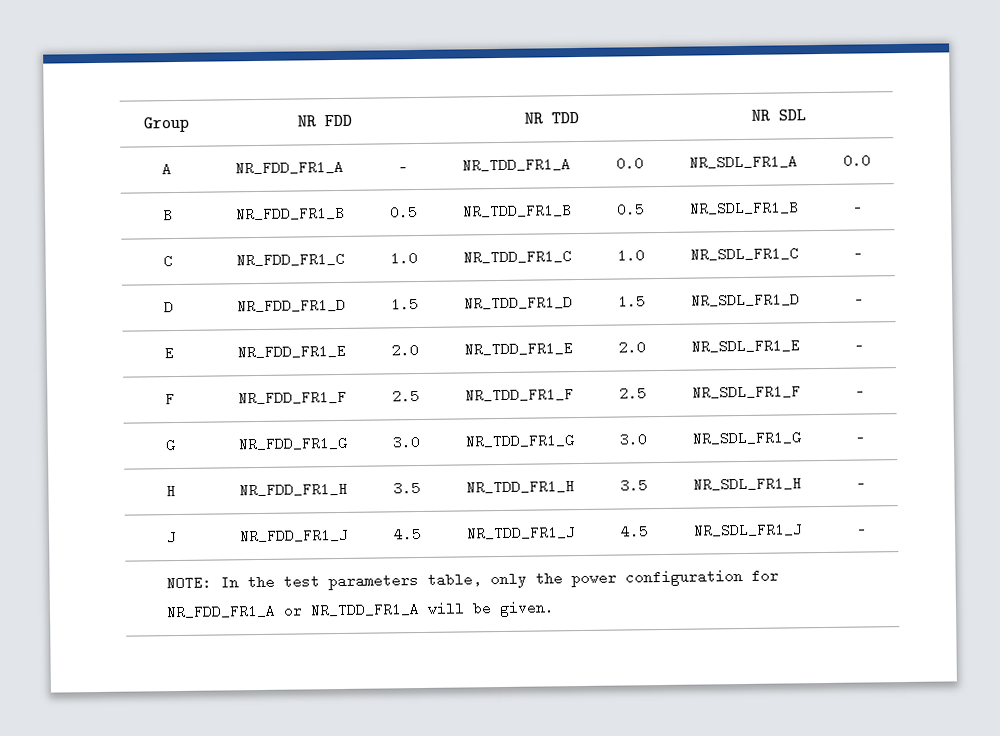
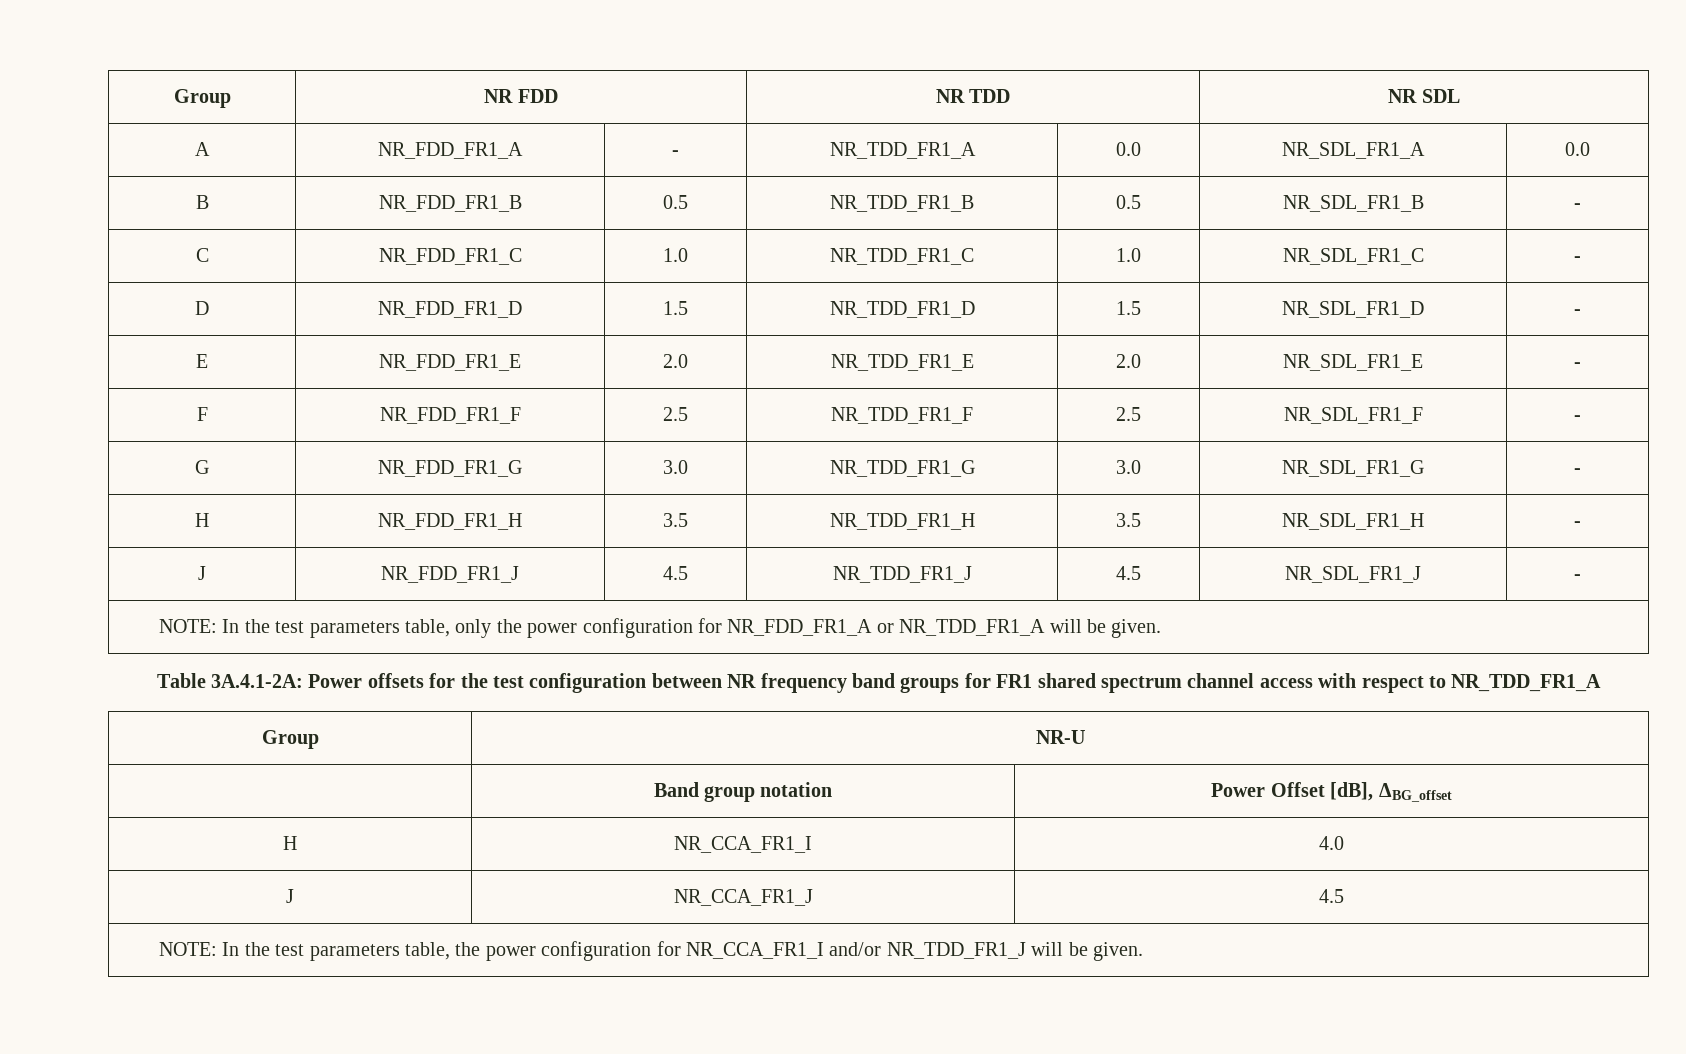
(556, 609) none -> [156,673,1602,693] [261,730,319,749] [1035,730,1085,744] [653,782,833,802] [1211,782,1452,802] [283,836,297,850] [674,836,812,853] [1319,836,1344,850] [286,889,294,903] [673,889,813,906] [1319,889,1344,903] [159,941,1144,961] // Table 3A.4.1-2A: Power offsets for the test configuration between NR frequency band groups for FR1 shared spectrum channel access with respect to NR_TDD_FR1_A // Group | NR-U // | Band group notation | Power Offset [dB], ΔBG_offset // H | NR_CCA_FR1_I | 4.0 // J | NR_CCA_FR1_J | 4.5 // NOTE: In the test parameters table, the power configuration for NR_CCA_FR1_I and/or NR_TDD_FR1_J will be given.

